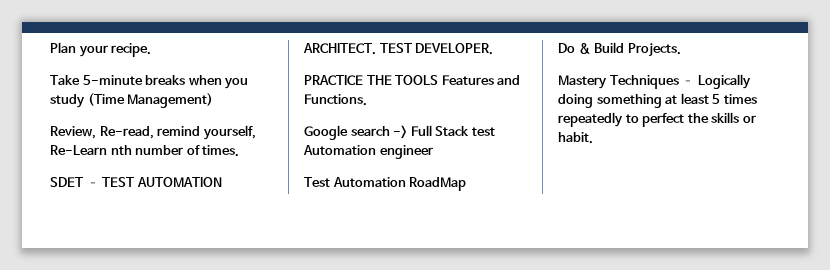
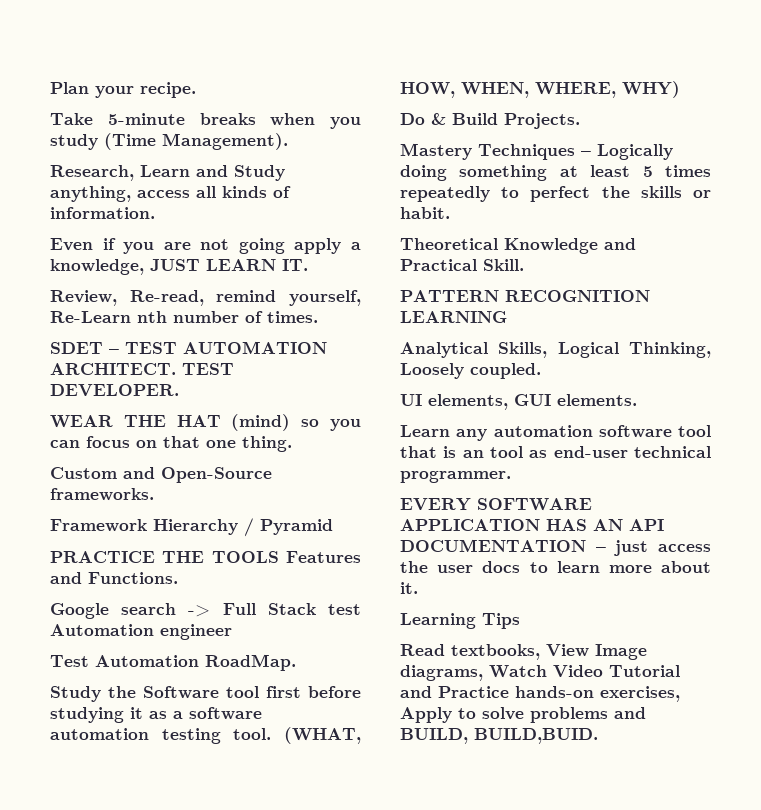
[127,93,214,108] Management) -> [162,133,288,150] [50,165,285,181] [50,186,291,202] [50,207,155,219] [50,238,361,254] [50,259,308,275] Management). // Research, Learn and Study anything, access all kinds of information. // Even if you are not going apply a knowledge, JUST LEARN IT.
(494, 49) none -> [50,414,362,431] [50,436,292,452] [50,467,272,483] [50,488,154,501] [50,518,333,537] // WEAR THE HAT (mind) so you can focus on that one thing. // Custom and Open-Source frameworks. // Framework Hierarchy / Pyramid
[409,177,467,191] RoadMap -> [205,654,296,671] [50,686,361,702] [50,707,262,723] [50,727,361,744] [400,81,680,98] RoadMap. // Study the Software tool first before studying it as a software automation testing tool. (WHAT, HOW, WHEN, WHERE, WHY)
(593, 138) none -> [400,238,636,254] [400,259,524,271] [400,290,650,302] [400,311,507,323] [400,342,711,358] [400,363,541,379] [400,394,637,410] [400,425,711,441] [400,446,711,458] [400,470,511,483] [400,498,592,511] [400,519,664,531] [400,539,711,556] [400,561,711,573] [400,582,418,594] [400,613,520,629] [400,644,647,660] [400,665,680,681] [400,686,680,702] [400,707,646,723] [400,728,598,744] // Theoretical Knowledge and Practical Skill. // PATTERN RECOGNITION LEARNING // Analytical Skills, Logical Thinking, Loosely coupled. // UI elements, GUI elements. // Learn any automation software tool that is an tool as end-user technical programmer. // EVERY SOFTWARE APPLICATION HAS AN API DOCUMENTATION – just access the user docs to learn more about it. // Learning Tips // Read textbooks, View Image diagrams, Watch Video Tutorial and Practice hands-on exercises, Apply to solve problems and BUILD, BUILD,BUID.

